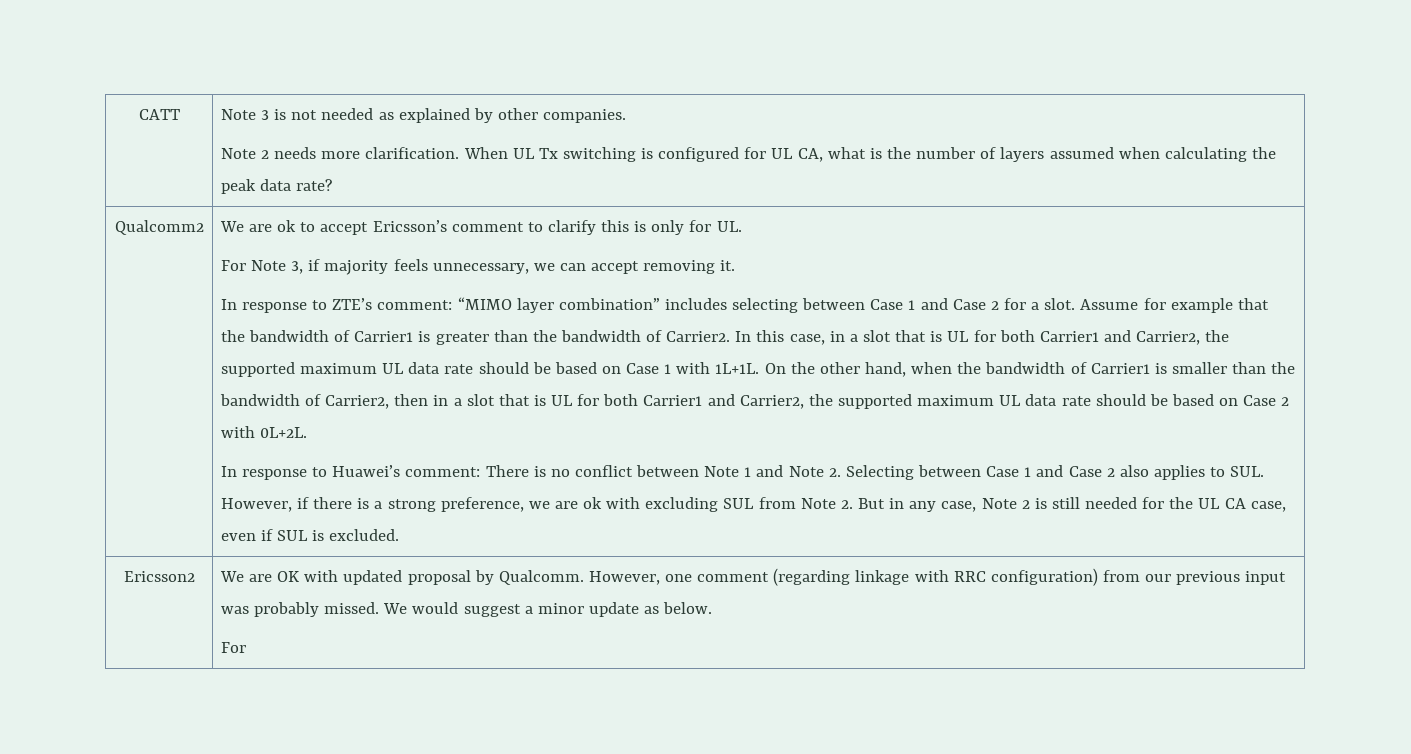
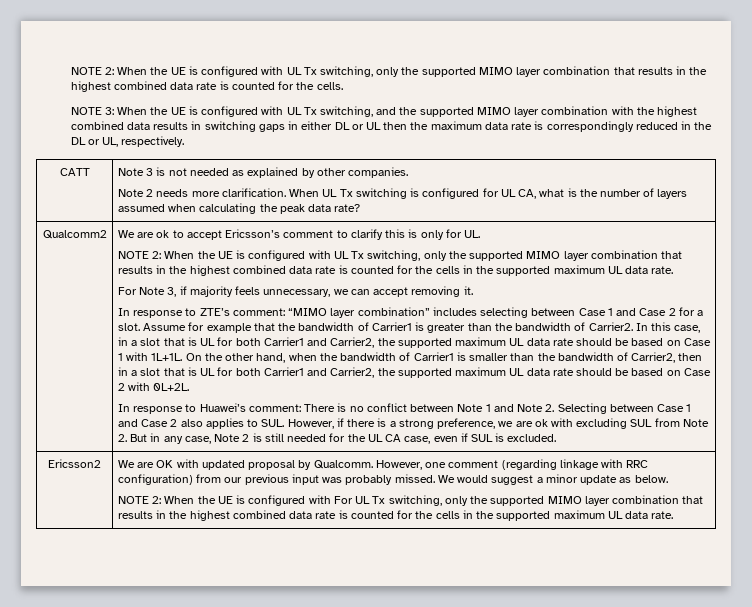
(138, 114) none -> [70,66,708,77] [70,81,343,92] [70,106,698,117] [70,121,713,132] [70,136,185,147] NOTE 2: When the UE is configured with UL Tx switching, only the supported MIMO layer combination that results in the highest combined data rate is counted for the cells. // NOTE 3: When the UE is configured with UL Tx switching, and the supported MIMO layer combination with the highest combined data results in switching gaps in either DL or UL then the maximum data rate is correspondingly reduced in the DL or UL, respectively. //
(742, 226) none -> [117,250,682,261] [117,265,674,276] // NOTE 2: When the UE is configured with UL Tx switching, only the supported MIMO layer combination that results in the highest combined data rate is counted for the cells in the supported maximum UL data rate.
[220,642,246,653] For -> [117,495,704,506] [117,510,674,521] NOTE 2: When the UE is configured with For UL Tx switching, only the supported MIMO layer combination that results in the highest combined data rate is counted for the cells in the supported maximum UL data rate.

